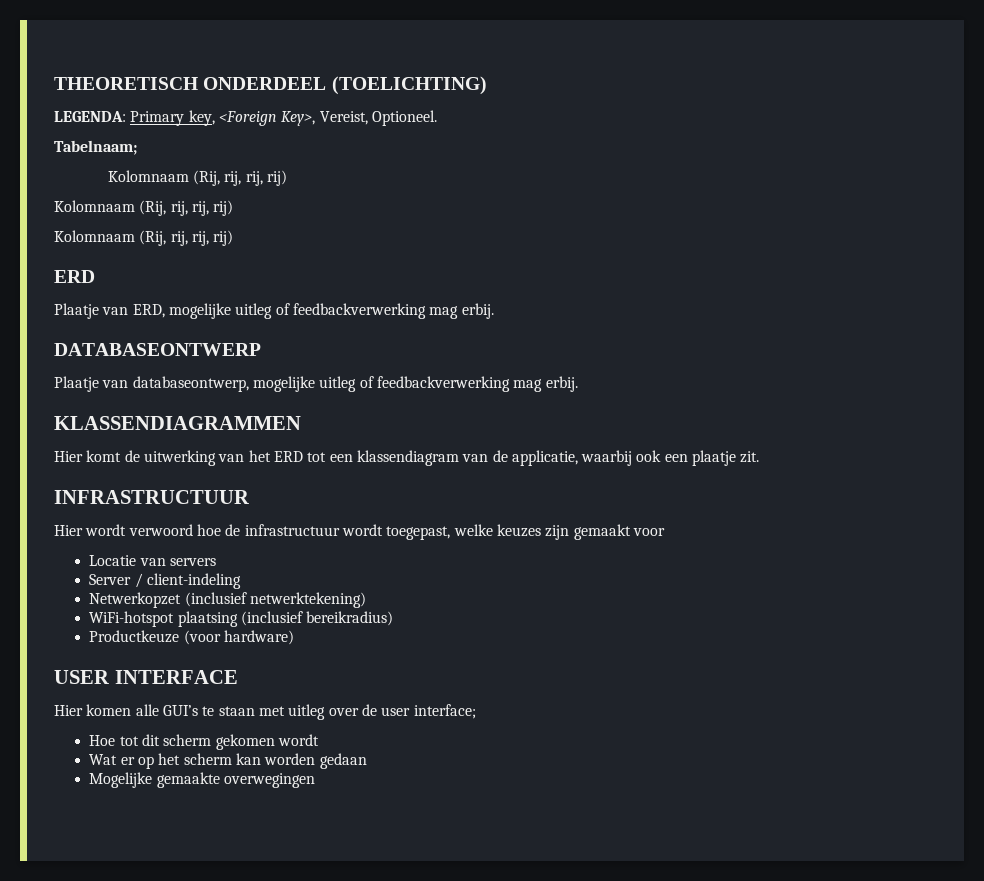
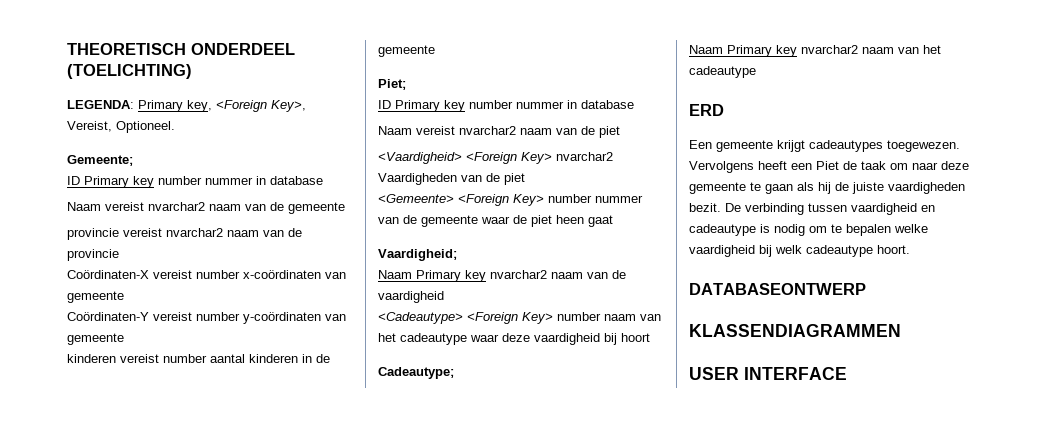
[54,140,137,155] [107,170,287,186] [54,200,234,216] [54,230,234,246] [54,270,95,283] [54,303,494,319] [54,343,261,356] [54,376,578,392] [54,416,301,430] [54,450,760,466] [54,490,249,504] [54,524,665,540] [89,555,217,566] [89,573,242,589] [89,592,367,608] [89,611,394,627] [89,630,295,645] [54,670,238,684] [54,704,476,720] [89,734,320,750] [89,753,367,769] [89,772,316,788] Tabelnaam; // Kolomnaam (Rij, rij, rij, rij) // Kolomnaam (Rij, rij, rij, rij) // Kolomnaam (Rij, rij, rij, rij) // ERD // Plaatje van ERD, mogelijke uitleg of feedbackverwerking mag erbij. // DATABASEONTWERP // Plaatje van databaseontwerp, mogelijke uitleg of feedbackverwerking mag erbij. // KLASSENDIAGRAMMEN // Hier komt de uitwerking van het ERD tot een klassendiagram van de applicatie, waarbij ook een plaatje zit. // INFRASTRUCTUUR // Hier wordt verwoord hoe de infrastructuur wordt toegepast, welke keuzes zijn gemaakt voor // Locatie van servers // Server / client-indeling // Netwerkopzet (inclusief netwerktekening) // WiFi-hotspot plaatsing (inclusief bereikradius) // Productkeuze (voor hardware) // USER INTERFACE // Hier komen alle GUI’s te staan met uitleg over de user interface; // Hoe tot dit scherm gekomen wordt // Wat er op het scherm kan worden gedaan // Mogelijke gemaakte overwegingen -> [67,155,133,166] [67,176,323,188] [67,202,345,214] [67,228,302,240] [67,249,119,261] [67,270,346,279] [67,291,124,303] [67,312,346,324] [67,333,124,345] [67,354,330,363] [378,45,435,57] [378,79,406,90] [378,100,634,112] [378,126,620,138] [378,152,613,164] [378,173,525,185] [378,194,643,206] [378,215,613,227] [378,249,457,261] [378,270,626,282] [378,291,444,303] [378,312,661,324] [378,333,650,345] [378,367,454,379] [689,45,941,57] [689,66,756,78] [689,104,724,116] [689,140,960,152] [689,161,969,173] [689,182,965,194] [689,203,935,215] [689,224,928,236] [689,245,910,257] [689,283,866,295] [689,324,901,337] [689,367,847,380] Gemeente; // ID Primary key number nummer in database // Naam vereist nvarchar2 naam van de gemeente // provincie vereist nvarchar2 naam van de provincie // Coördinaten-X vereist number x-coördinaten van gemeente // Coördinaten-Y vereist number y-coördinaten van gemeente // kinderen vereist number aantal kinderen in de gemeente // Piet; // ID Primary key number nummer in database // Naam vereist nvarchar2 naam van de piet // <Vaardigheid> <Foreign Key> nvarchar2 Vaardigheden van de piet // <Gemeente> <Foreign Key> number nummer van de gemeente waar de piet heen gaat // Vaardigheid; // Naam Primary key nvarchar2 naam van de vaardigheid // <Cadeautype> <Foreign Key> number naam van het cadeautype waar deze vaardigheid bij hoort // Cadeautype; // Naam Primary key nvarchar2 naam van het cadeautype // ERD // Een gemeente krijgt cadeautypes toegewezen. Vervolgens heeft een Piet de taak om naar deze gemeente te gaan als hij de juiste vaardigheden bezit. De verbinding tussen vaardigheid en cadeautype is nodig om te bepalen welke vaardigheid bij welk cadeautype hoort. // DATABASEONTWERP // KLASSENDIAGRAMMEN // USER INTERFACE

